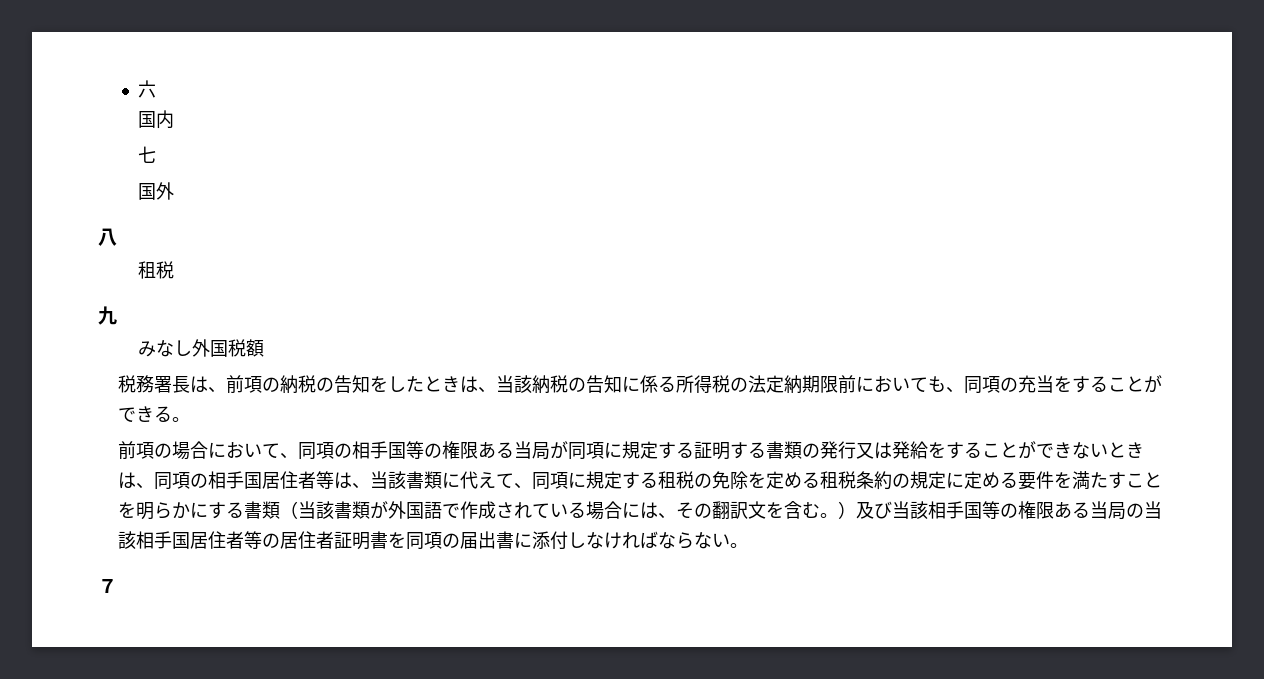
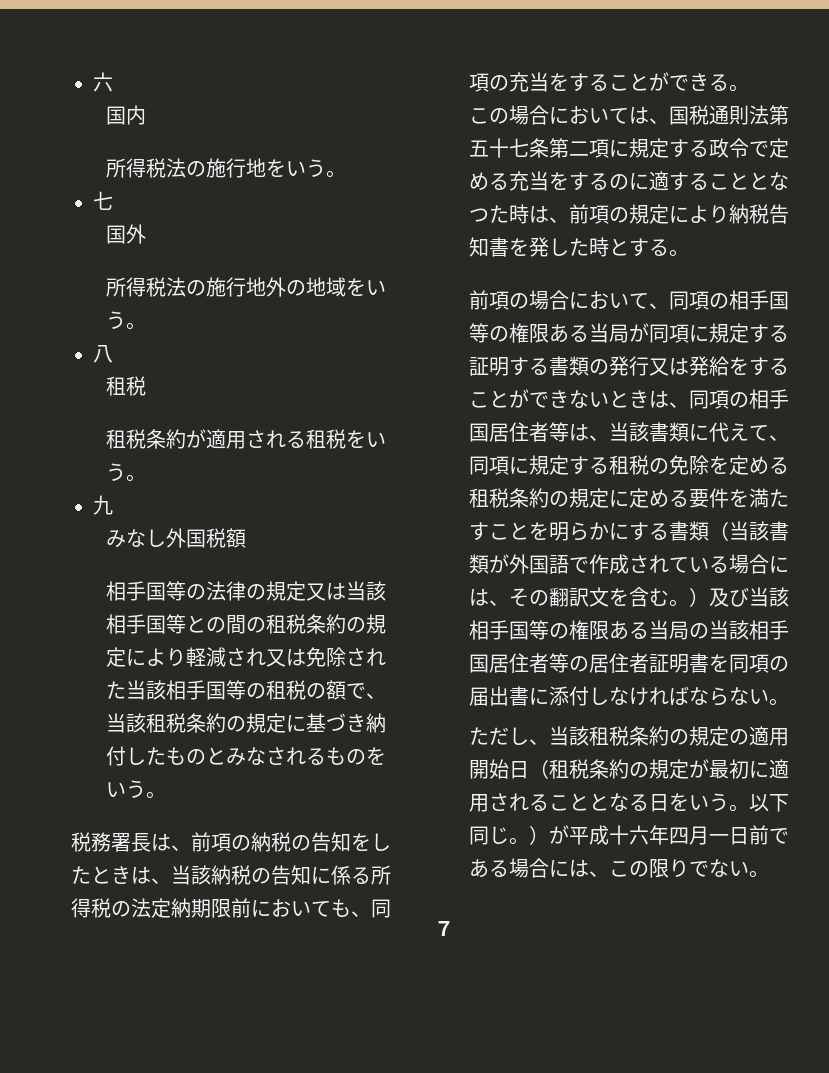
[138,146,157,163] [138,182,175,200] [98,228,117,246] [138,261,175,279] [98,306,117,325] [138,339,265,357] 七 // 国外 // 八 // 租税 // 九 // みなし外国税額 -> [106,158,347,178] [93,191,114,210] [106,224,147,244] [106,277,387,297] [106,311,147,330] [93,345,114,363] [106,376,147,396] [106,429,387,449] [106,463,147,482] [93,495,114,515] [106,528,247,548] [106,581,387,601] [106,614,387,634] [106,647,387,667] [106,680,387,700] [106,713,387,733] [106,746,387,766] [106,780,167,799] 所得税法の施行地をいう。 // 七 // 国外 // 所得税法の施行地外の地域をいう。 // 八 // 租税 // 租税条約が適用される租税をいう。 // 九 // みなし外国税額 // 相手国等の法律の規定又は当該相手国等との間の租税条約の規定により軽減され又は免除された当該相手国等の租税の額で、当該租税条約の規定に基づき納付したものとみなされるものをいう。
(191, 419) none -> [469,105,790,125] [469,138,790,158] [469,171,790,191] [469,204,790,224] [469,237,690,257] // この場合においては、国税通則法第五十七条第二項に規定する政令で定める充当をするのに適することとなつた時は、前項の規定により納税告知書を発した時とする。
(749, 545) none -> [469,726,790,746] [469,759,790,779] [469,793,790,812] [469,825,790,845] [469,858,770,878] // ただし、当該租税条約の規定の適用開始日（租税条約の規定が最初に適用されることとなる日をいう。以下同じ。）が平成十六年四月一日前である場合には、この限りでない。

